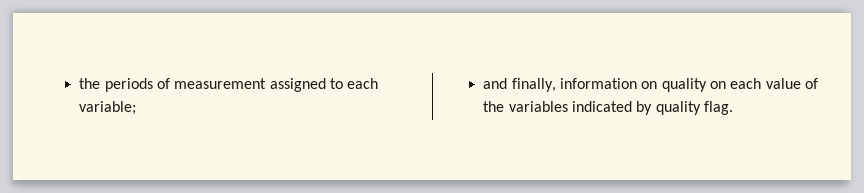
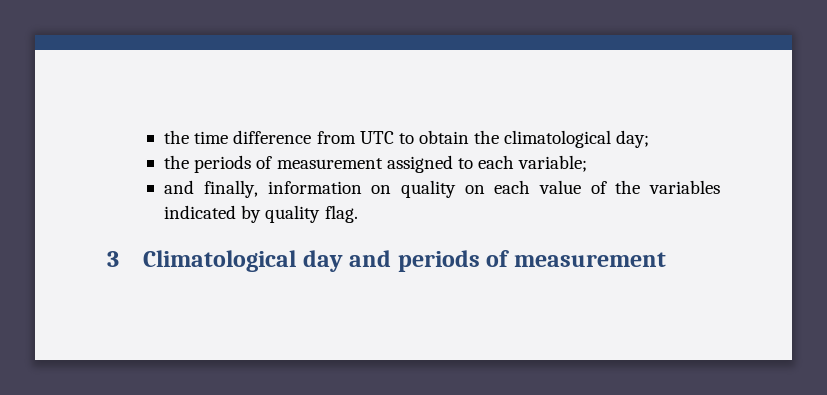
[79,78,101,89] the -> [164,130,650,148] [164,155,190,169] the time difference from UTC to obtain the climatological day; // the
(733, 108) none -> [107,250,666,272] // 3 Climatological day and periods of measurement

